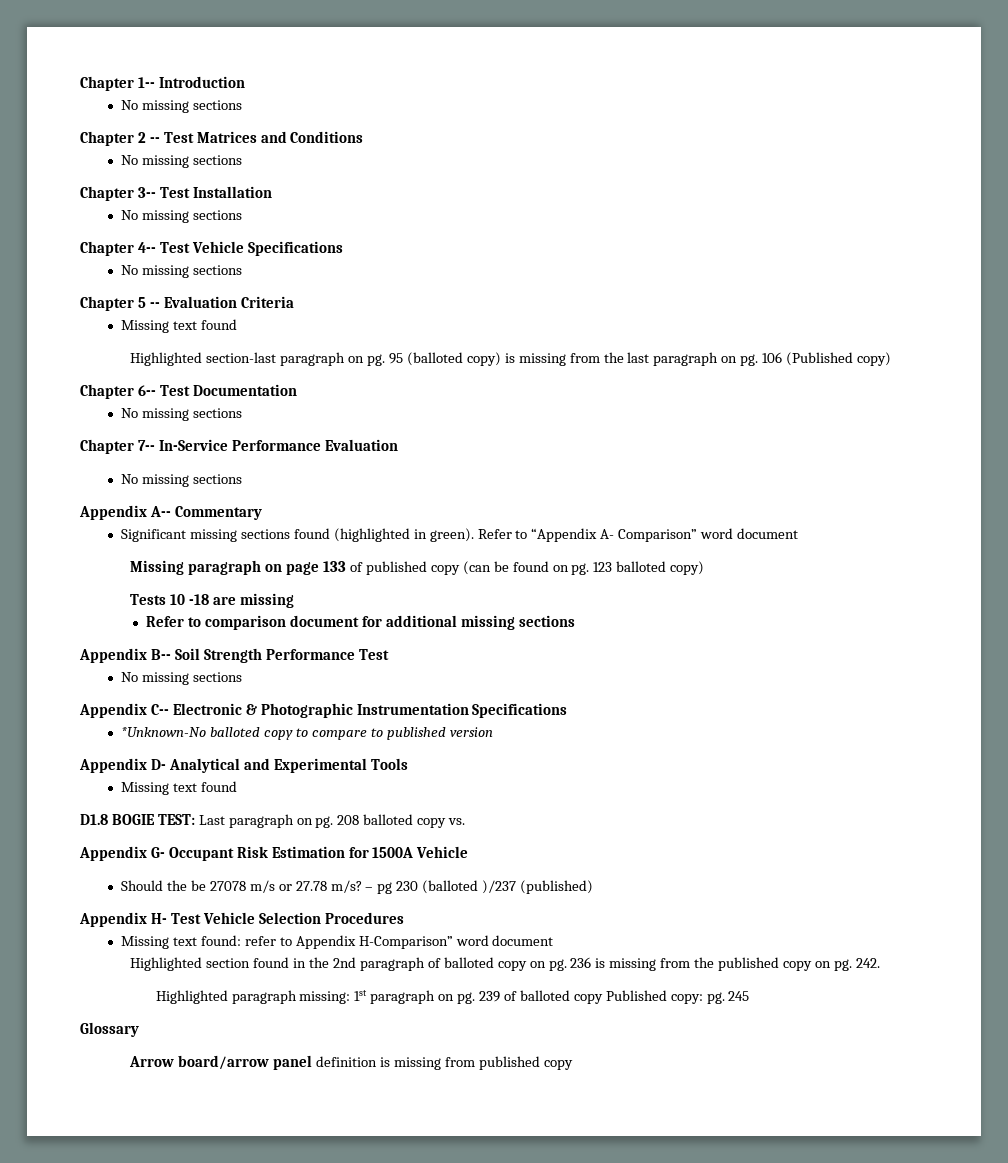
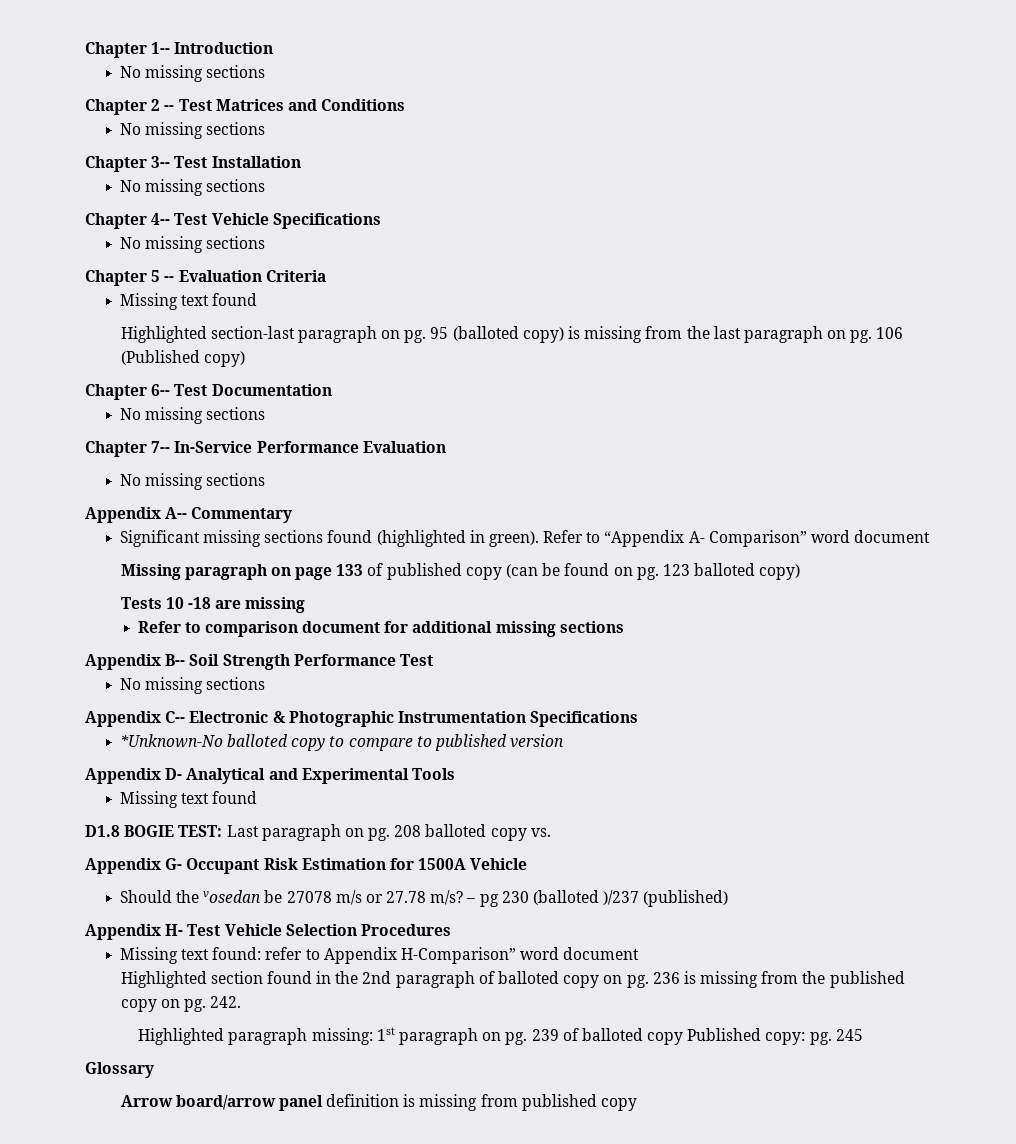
(188, 885) none -> [203,890,262,903] vosedan

